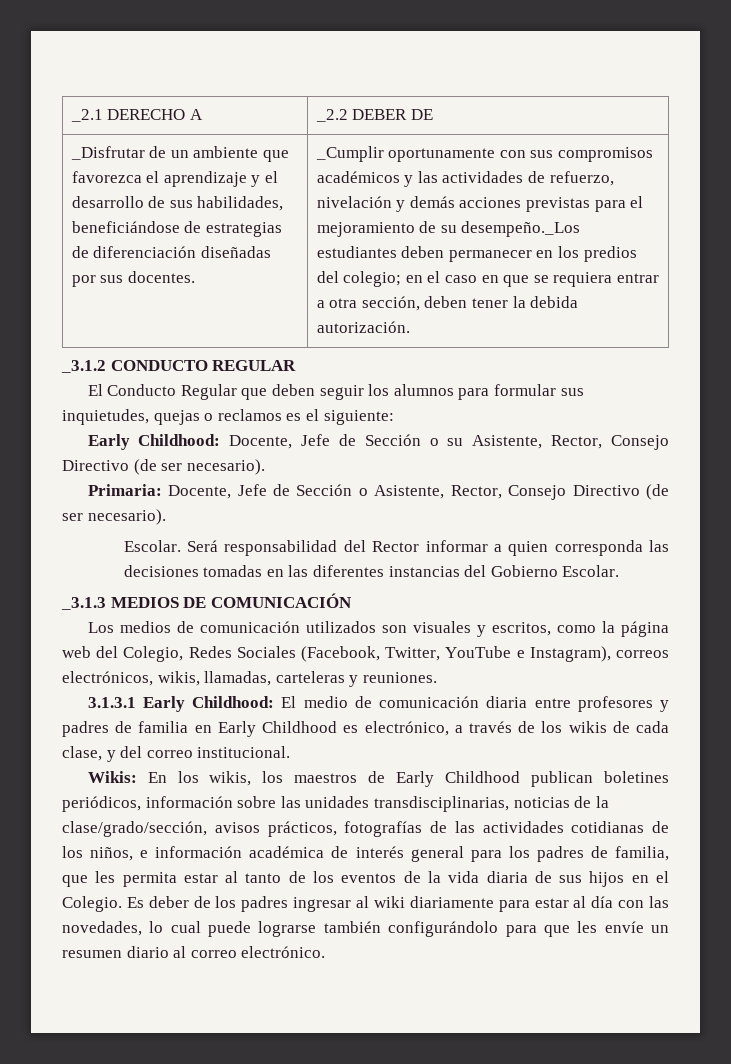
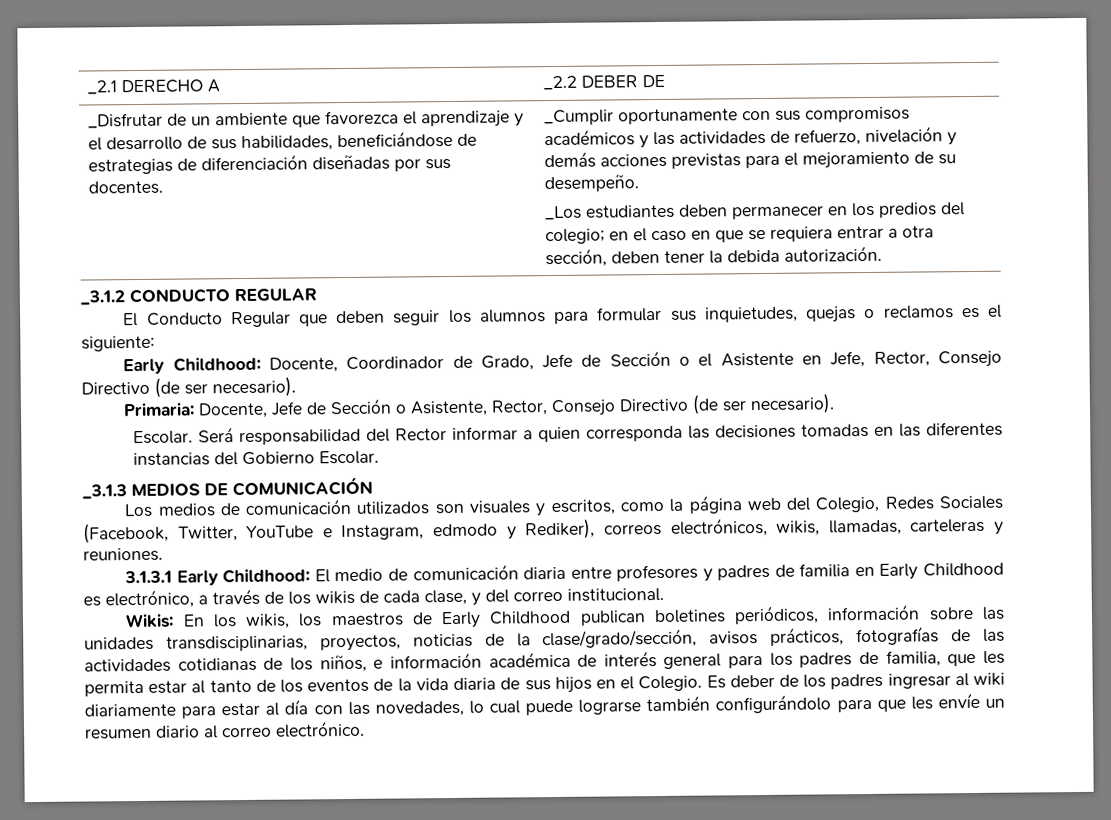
[461,221,581,237] desempeño._Los -> [544,174,640,193] [545,205,583,221] desempeño. // _Los
[301,434,543,449] Jefe de Sección o su Asistente, -> [346,350,866,371] Coordinador de Grado, Jefe de Sección o el Asistente en Jefe,
[529,646,611,662] Instagram), -> [341,518,596,541] Instagram, edmodo y Rediker),
(509, 804) none -> [319,634,401,652] proyectos,

